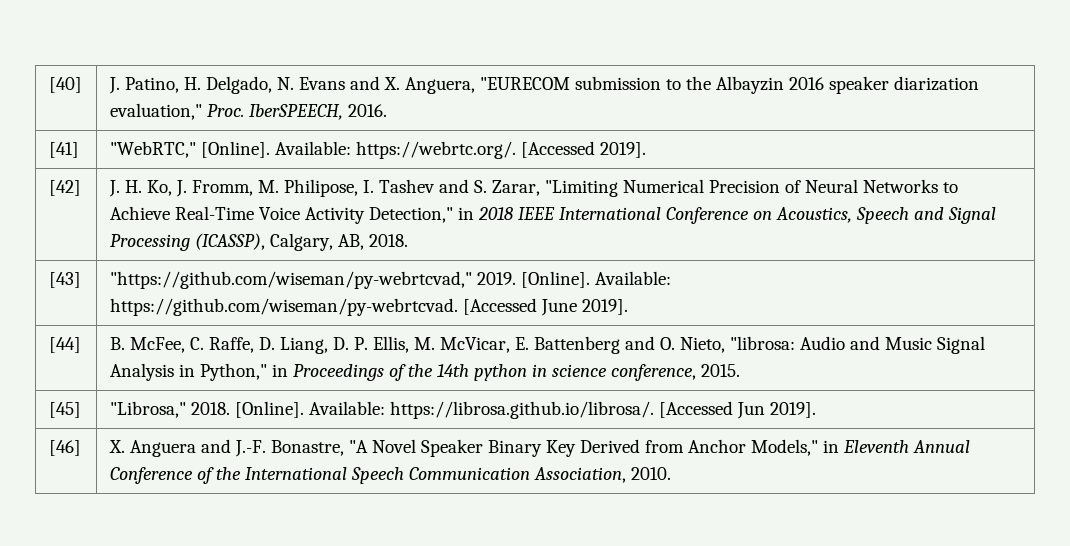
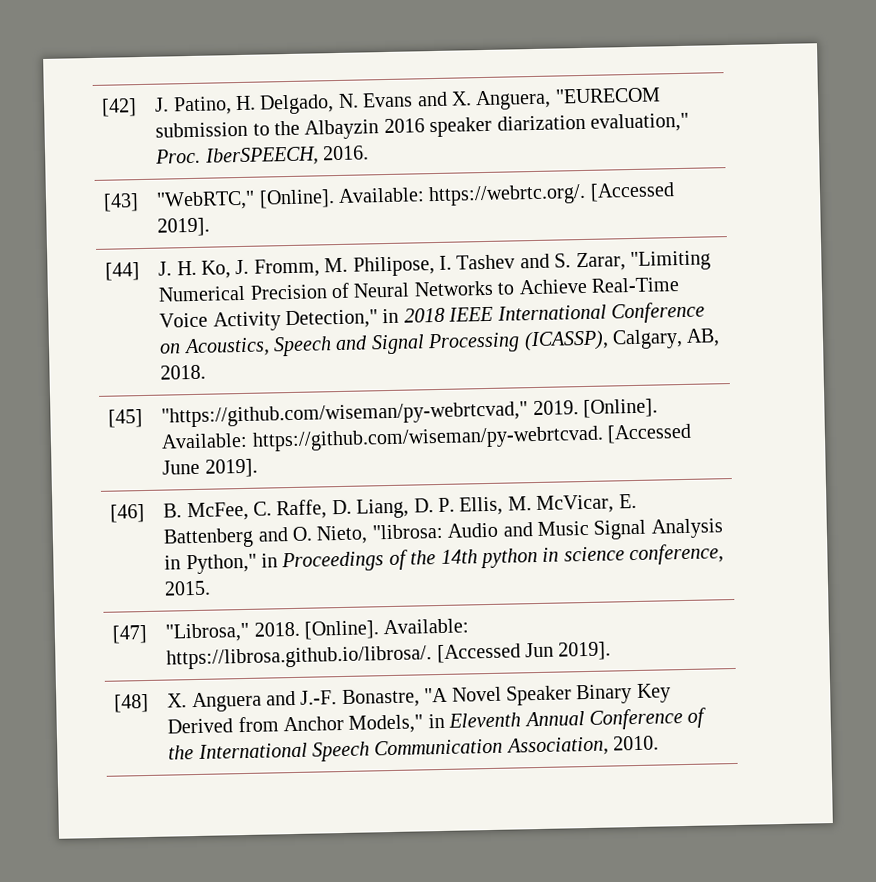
[48,77,82,93] [40] -> [101,98,138,117] [42]
[48,142,79,158] [41] -> [103,193,140,212] [43]
[48,180,81,196] [42] -> [105,262,141,281] [44]
[48,272,81,288] [43] -> [108,409,144,428] [45]
[48,337,81,353] [44] -> [110,503,146,523] [46]
[48,402,81,418] [45] -> [112,624,149,644] [47]
[48,440,81,456] [46] -> [114,693,150,713] [48]

